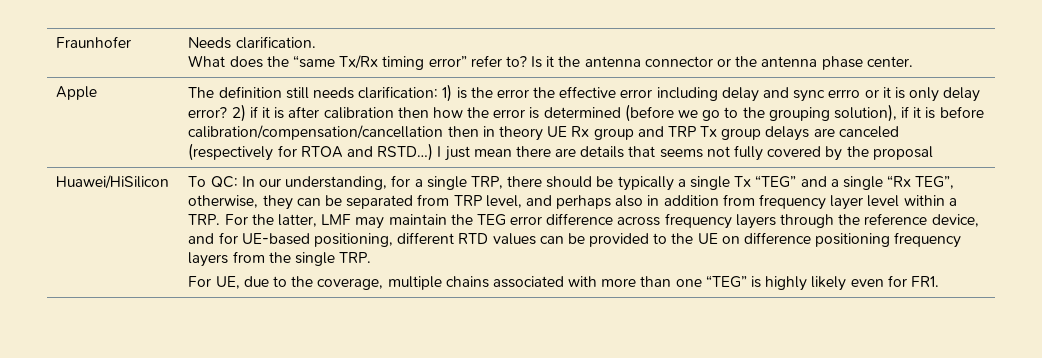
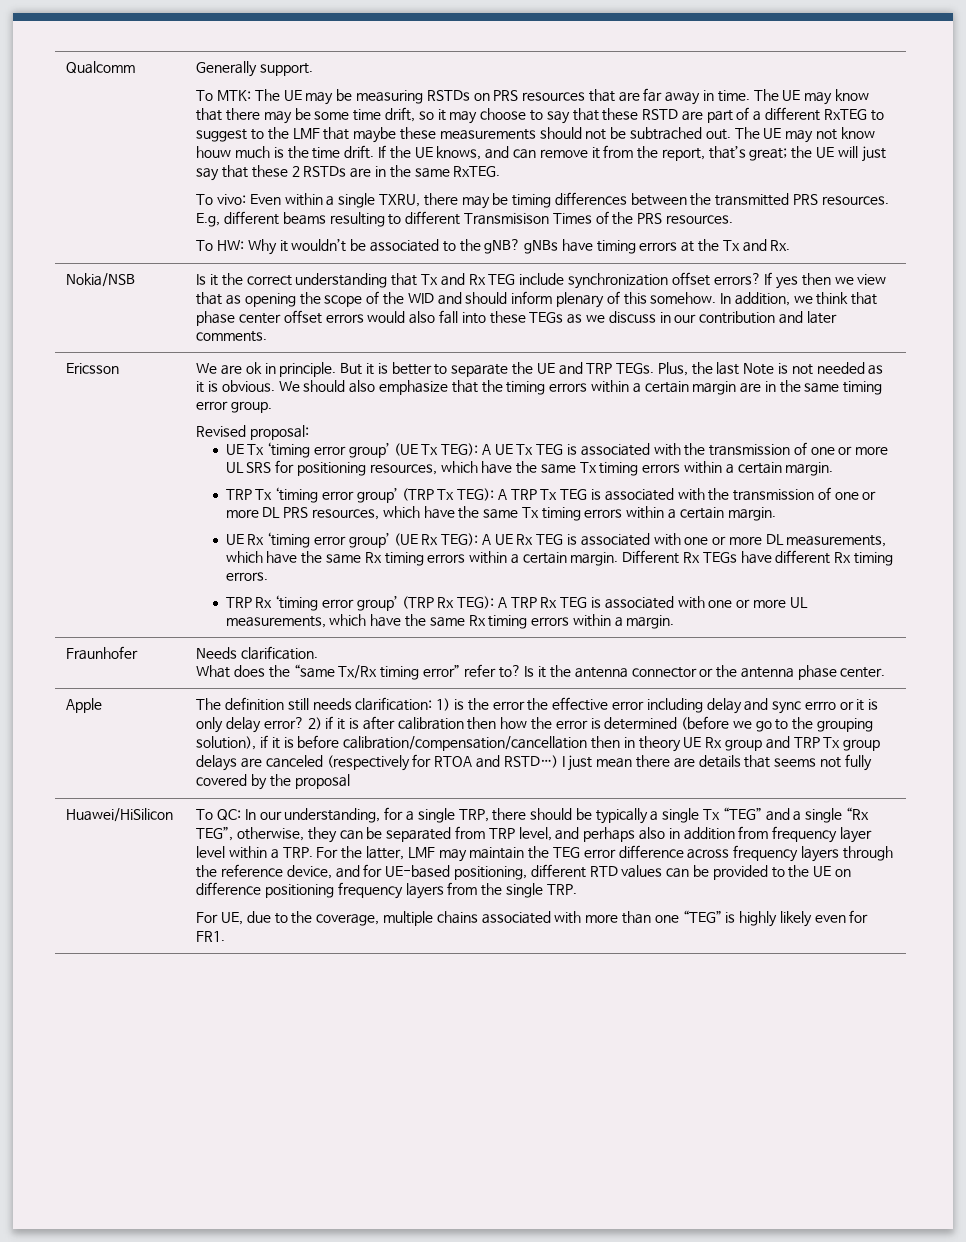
(56, 42) none -> [66,61,136,74] [196,61,314,77] [196,88,869,105] [196,107,884,124] [196,127,875,143] [196,145,886,162] [196,165,501,181] [196,192,889,209] [196,211,733,227] [196,238,791,255] [66,273,136,287] [196,272,887,289] [196,291,878,308] [196,310,837,326] [196,331,268,342] [66,363,120,374] [196,362,884,377] [196,380,883,395] [196,401,273,413] [196,425,310,440] [225,442,889,458] [225,460,834,476] [225,487,877,503] [225,506,776,521] [225,532,887,548] [225,550,893,566] [225,572,268,581] [225,595,808,611] [225,614,675,629] Qualcomm | Generally support. // To MTK: The UE may be measuring RSTDs on PRS resources that are far away in time. The UE may know that there may be some time drift, so it may choose to say that these RSTD are part of a different RxTEG to suggest to the LMF that maybe these measurements should not be subtrached out. The UE may not know houw much is the time drift. If the UE knows, and can remove it from the report, that’s great; the UE will just say that these 2 RSTDs are in the same RxTEG. // To vivo: Even within a single TXRU, there may be timing differences between the transmitted PRS resources. E.g, different beams resulting to different Transmisison Times of the PRS resources. // To HW: Why it wouldn’t be associated to the gNB? gNBs have timing errors at the Tx and Rx. // Nokia/NSB | Is it the correct understanding that Tx and Rx TEG include synchronization offset errors? If yes then we view that as opening the scope of the WID and should inform plenary of this somehow. In addition, we think that phase center offset errors would also fall into these TEGs as we discuss in our contribution and later comments. // Ericsson | We are ok in principle. But it is better to separate the UE and TRP TEGs. Plus, the last Note is not needed as it is obvious. We should also emphasize that the timing errors within a certain margin are in the same timing error group. // Revised proposal: // UE Tx ‘timing error group’ (UE Tx TEG): A UE Tx TEG is associated with the transmission of one or more UL SRS for positioning resources, which have the same Tx timing errors within a certain margin. // TRP Tx ‘timing error group’ (TRP Tx TEG): A TRP Tx TEG is associated with the transmission of one or more DL PRS resources, which have the same Tx timing errors within a certain margin. // UE Rx ‘timing error group’ (UE Rx TEG): A UE Rx TEG is associated with one or more DL measurements, which have the same Rx timing errors within a certain margin. Different Rx TEGs have different Rx timing errors. // TRP Rx ‘timing error group’ (TRP Rx TEG): A TRP Rx TEG is associated with one or more UL measurements, which have the same Rx timing errors within a margin. //

